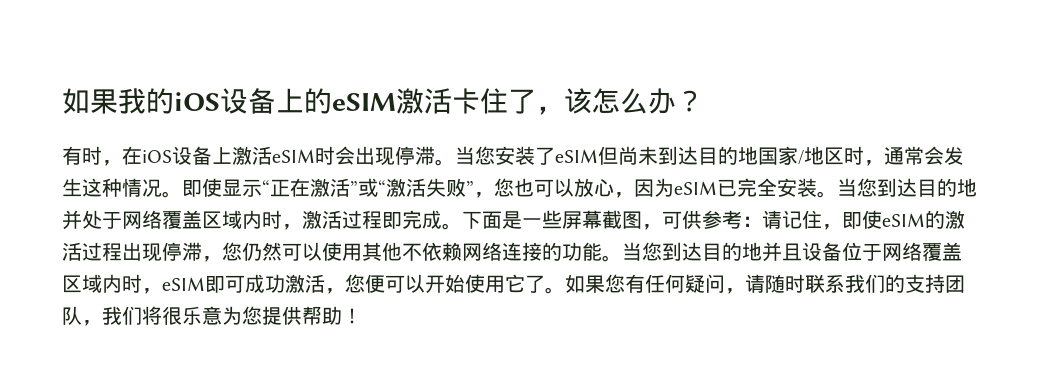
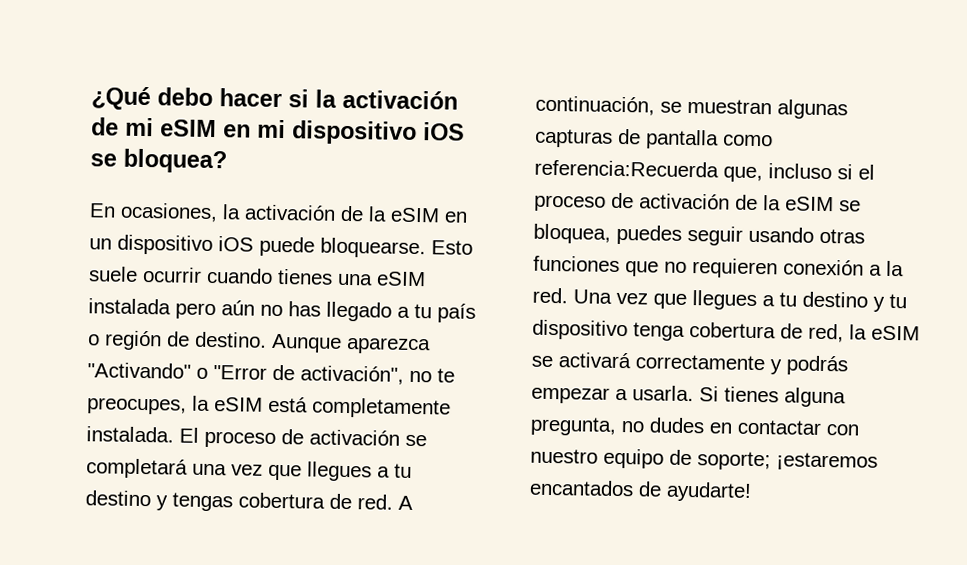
[62,88,704,115] [62,146,964,166] [62,178,977,198] [62,210,965,230] [62,242,962,262] [62,274,965,294] [62,306,362,326] 如果我的iOS设备上的eSIM激活卡住了，该怎么办？ // 有时，在iOS设备上激活eSIM时会出现停滞。当您安装了eSIM但尚未到达目的地国家/地区时，通常会发生这种情况。即使显示“正在激活”或“激活失败”，您也可以放心，因为eSIM已完全安装。当您到达目的地并处于网络覆盖区域内时，激活过程即完成。下面是一些屏幕截图，可供参考：请记住，即使eSIM的激活过程出现停滞，您仍然可以使用其他不依赖网络连接的功能。当您到达目的地并且设备位于网络覆盖区域内时，eSIM即可成功激活，您便可以开始使用它了。如果您有任何疑问，请随时联系我们的支持团队，我们将很乐意为您提供帮助！ -> [91,86,458,111] [91,117,465,145] [90,148,227,174] [89,202,468,223] [89,234,473,259] [88,266,426,287] [88,298,476,323] [88,330,431,355] [87,362,455,385] [87,395,451,419] [86,426,427,448] [86,458,412,482] [85,490,413,512] [535,95,848,120] [534,128,773,150] [534,159,875,183] [534,192,861,212] [533,223,865,246] [533,255,904,279] [532,287,907,312] [532,319,920,343] [531,352,848,376] [531,385,846,408] [530,416,859,436] [530,448,878,471] [529,479,752,502] ¿Qué debo hacer si la activación de mi eSIM en mi dispositivo iOS se bloquea? // En ocasiones, la activación de la eSIM en un dispositivo iOS puede bloquearse. Esto suele ocurrir cuando tienes una eSIM instalada pero aún no has llegado a tu país o región de destino. Aunque aparezca "Activando" o "Error de activación", no te preocupes, la eSIM está completamente instalada. El proceso de activación se completará una vez que llegues a tu destino y tengas cobertura de red. A continuación, se muestran algunas capturas de pantalla como referencia:Recuerda que, incluso si el proceso de activación de la eSIM se bloquea, puedes seguir usando otras funciones que no requieren conexión a la red. Una vez que llegues a tu destino y tu dispositivo tenga cobertura de red, la eSIM se activará correctamente y podrás empezar a usarla. Si tienes alguna pregunta, no dudes en contactar con nuestro equipo de soporte; ¡estaremos encantados de ayudarte!

